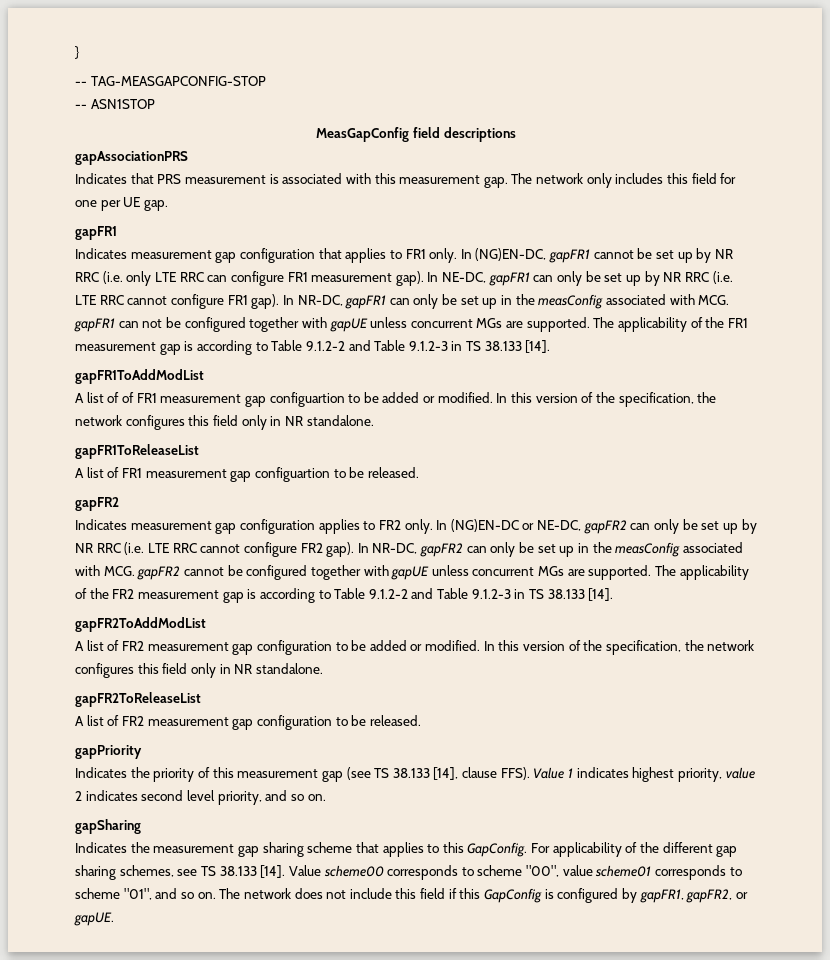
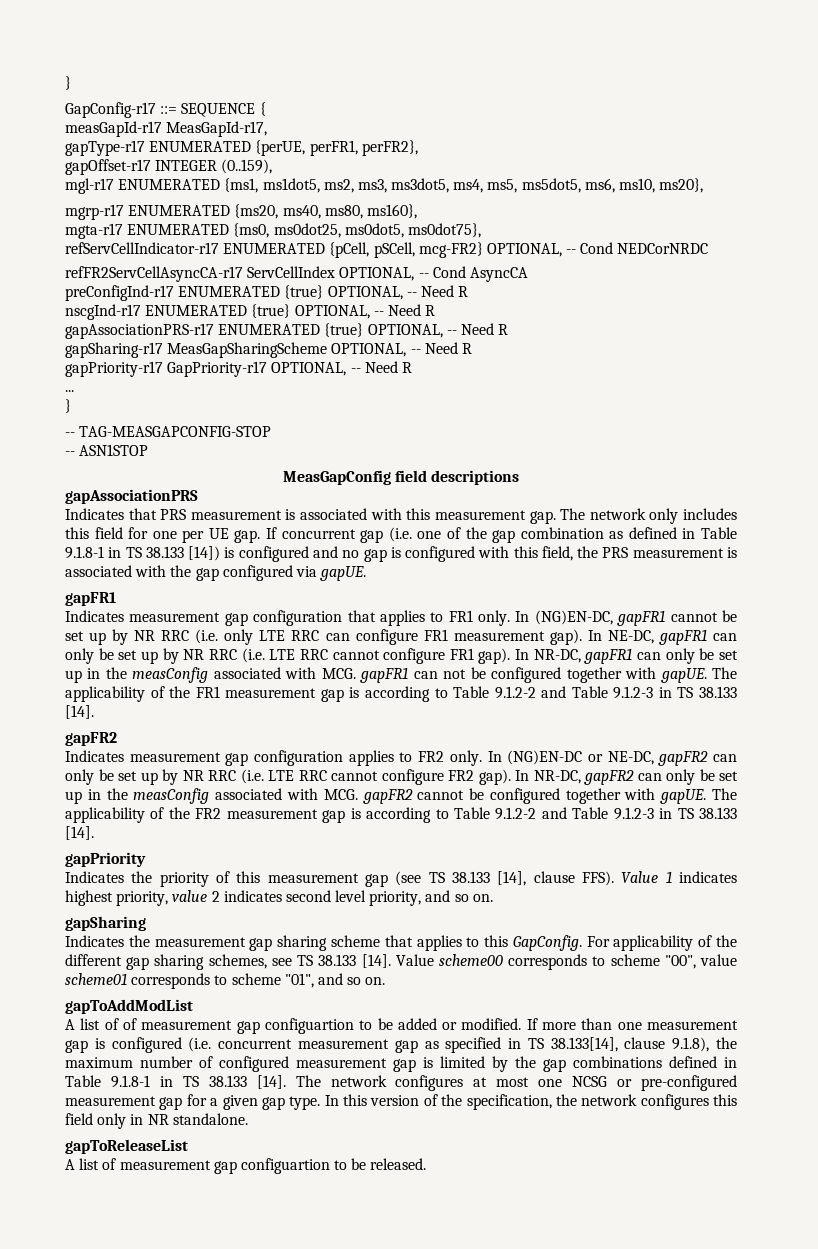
[75,46,79,59] } -> [65,76,71,90] [65,102,266,118] [65,121,268,137] [65,140,418,156] [65,159,273,175] [65,178,704,194] [65,204,417,220] [65,223,481,239] [65,242,709,258] [65,266,528,282] [65,285,469,301] [65,304,436,320] [65,323,509,339] [65,342,472,358] [65,361,412,377] [65,390,74,392] [65,399,71,413] } // GapConfig-r17 ::= SEQUENCE { // measGapId-r17 MeasGapId-r17, // gapType-r17 ENUMERATED {perUE, perFR1, perFR2}, // gapOffset-r17 INTEGER (0..159), // mgl-r17 ENUMERATED {ms1, ms1dot5, ms2, ms3, ms3dot5, ms4, ms5, ms5dot5, ms6, ms10, ms20}, // mgrp-r17 ENUMERATED {ms20, ms40, ms80, ms160}, // mgta-r17 ENUMERATED {ms0, ms0dot25, ms0dot5, ms0dot75}, // refServCellIndicator-r17 ENUMERATED {pCell, pSCell, mcg-FR2} OPTIONAL, -- Cond NEDCorNRDC // refFR2ServCellAsyncCA-r17 ServCellIndex OPTIONAL, -- Cond AsyncCA // preConfigInd-r17 ENUMERATED {true} OPTIONAL, -- Need R // nscgInd-r17 ENUMERATED {true} OPTIONAL, -- Need R // gapAssociationPRS-r17 ENUMERATED {true} OPTIONAL, -- Need R // gapSharing-r17 MeasGapSharingScheme OPTIONAL, -- Need R // gapPriority-r17 GapPriority-r17 OPTIONAL, -- Need R // ... // }
(168, 205) none -> [266,527,737,543] [65,546,738,562] [65,565,367,581] If concurrent gap (i.e. one of the gap combination as defined in Table 9.1.8-1 in TS 38.133 [14]) is configured and no gap is configured with this field, the PRS measurement is associated with the gap configured via gapUE.
[329,317,590,332] gapUE unless concurrent MGs are supported. -> [660,668,707,683] gapUE.
[75,369,204,384] [75,392,717,407] [75,415,374,430] [75,444,199,459] [75,467,419,482] // gapFR1ToAddModList // A list of of FR1 measurement gap configuartion to be added or modified. In this version of the specification, the network configures this field only in NR standalone. // gapFR1ToReleaseList // A list of FR1 measurement gap configuartion to be released. -> (94, 712) none
[391,565,652,580] gapUE unless concurrent MGs are supported. -> [660,789,707,804] gapUE.
[75,617,206,632] [75,640,755,655] [75,663,323,678] [75,692,201,707] [75,715,421,730] // gapFR2ToAddModList // A list of FR2 measurement gap configuration to be added or modified. In this version of the specification, the network configures this field only in NR standalone. // gapFR2ToReleaseList // A list of FR2 measurement gap configuration to be released. -> (94, 833) none
[219,888,748,903] [74,912,114,926] The network does not include this field if this GapConfig is configured by gapFR1, gapFR2, or gapUE. -> [65,999,193,1014] [65,1018,738,1034] [65,1037,738,1053] [65,1056,737,1072] [65,1075,737,1091] [65,1094,737,1110] [65,1113,248,1129] [65,1139,188,1154] [65,1158,427,1174] // gapToAddModList // A list of of measurement gap configuartion to be added or modified. If more than one measurement gap is configured (i.e. concurrent measurement gap as specified in TS 38.133[14], clause 9.1.8), the maximum number of configured measurement gap is limited by the gap combinations defined in Table 9.1.8-1 in TS 38.133 [14]. The network configures at most one NCSG or pre-configured measurement gap for a given gap type. In this version of the specification, the network configures this field only in NR standalone. // gapToReleaseList // A list of measurement gap configuartion to be released.

